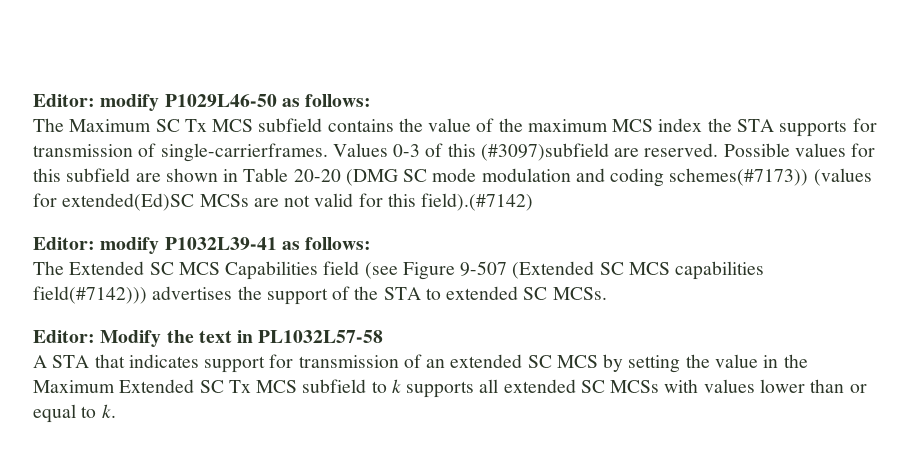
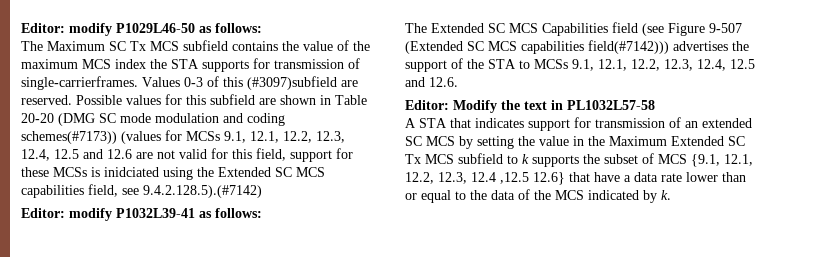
[62,193,249,211] extended(Ed)SC MCSs -> [186,131,345,143] [21,149,132,161] MCSs 9.1, 12.1, 12.2, 12.3, 12.4, 12.5 and 12.6
[421,193,534,211] field).(#7142) -> [256,148,353,162] [21,167,325,180] [21,184,262,198] field, support for these MCSs is inidciated using the Extended SC MCS capabilities field, see 9.4.2.128.5).(#7142)
[446,286,607,300] extended SC MCSs. -> [534,59,755,71] [405,77,458,87] MCSs 9.1, 12.1, 12.2, 12.3, 12.4, 12.5 and 12.6.
[479,379,755,393] all extended SC MCSs with values -> [583,153,753,167] [405,172,682,185] the subset of MCS {9.1, 12.1, 12.2, 12.3, 12.4 ,12.5 12.6} that have a data rate
(97, 412) none -> [470,189,657,203] the data of the MCS indicated by

